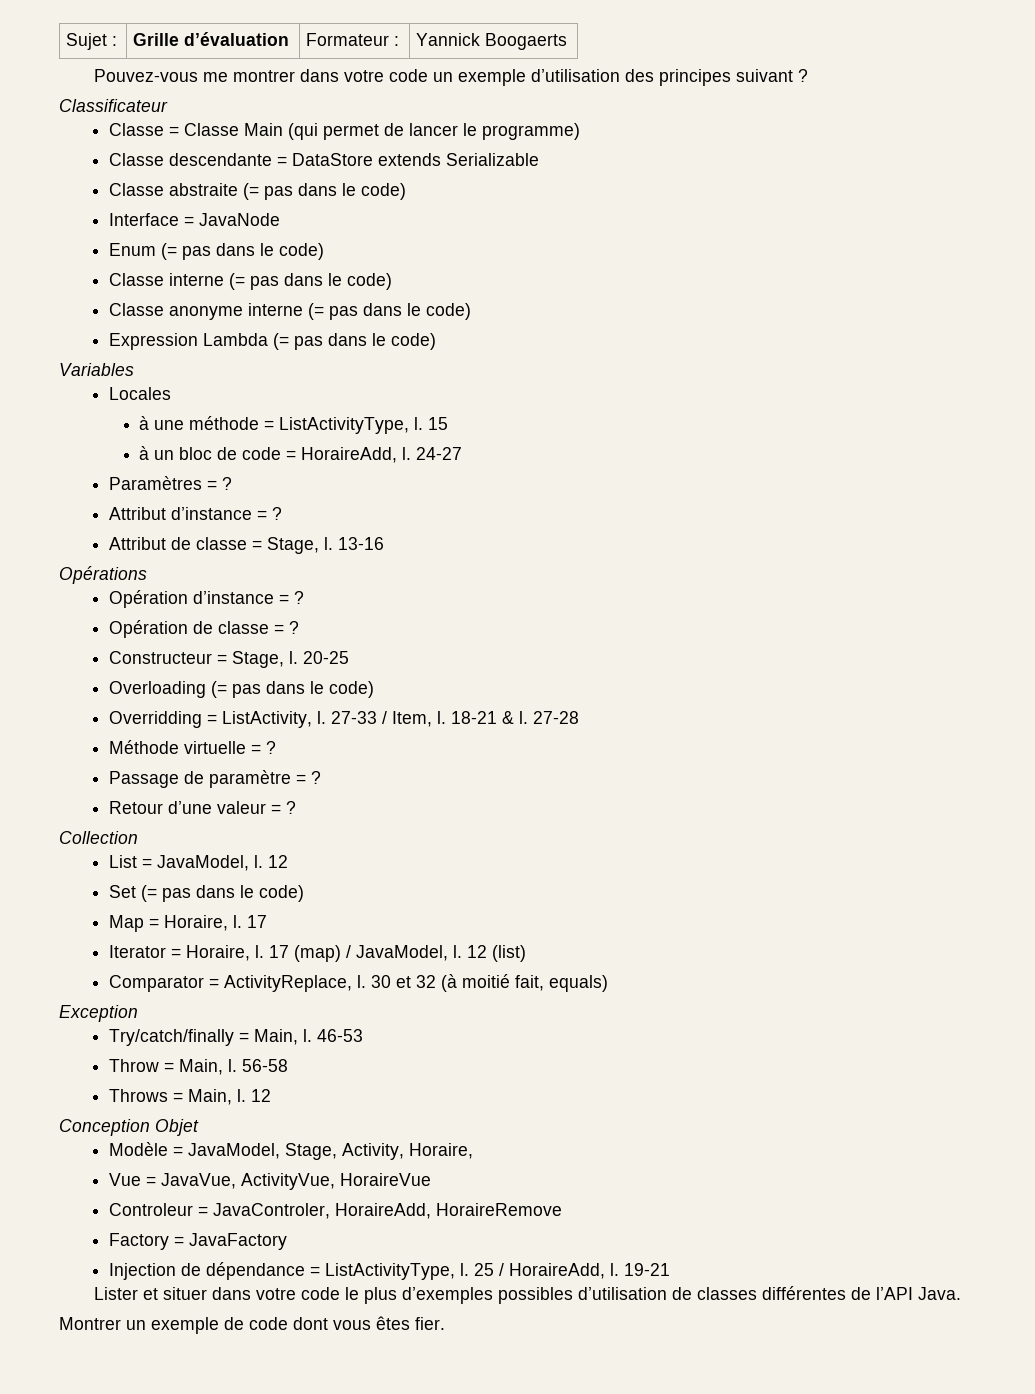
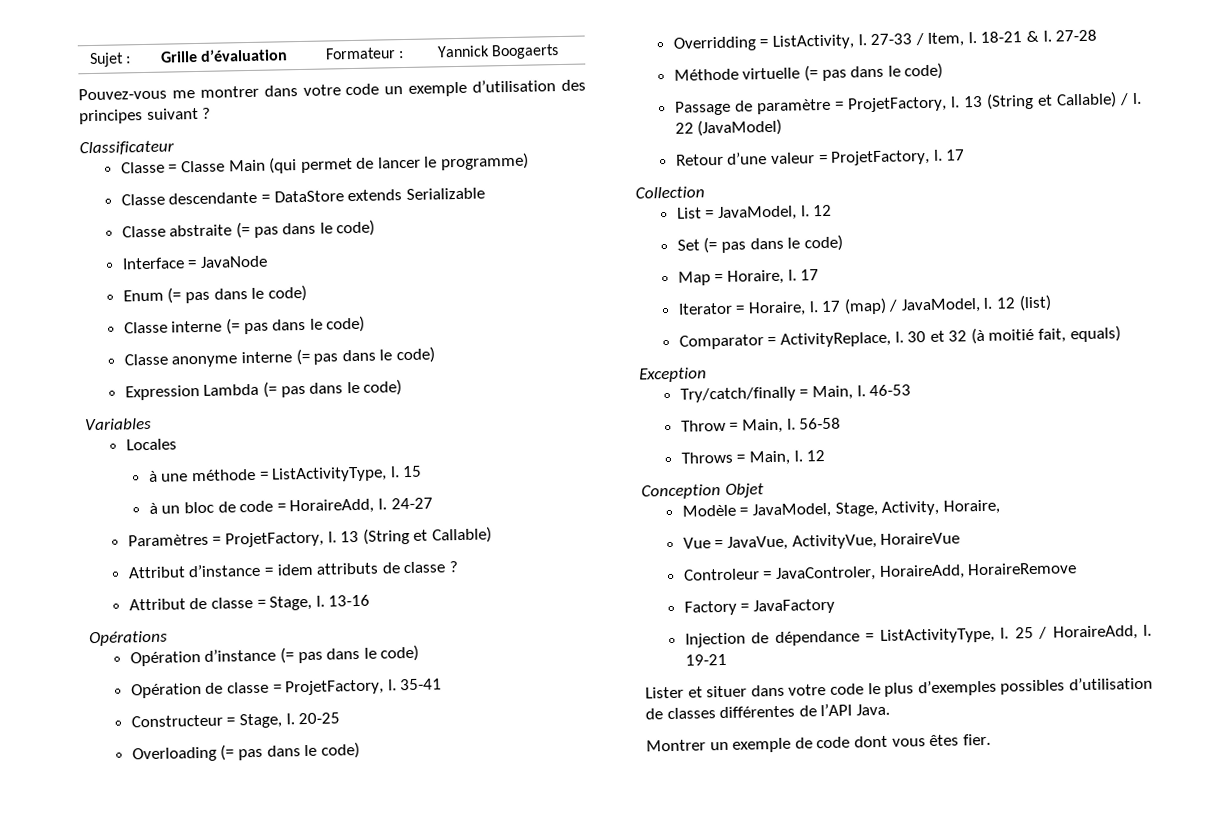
[221,477,232,490] ? -> [224,526,492,548] ProjetFactory, l. 13 (String et Callable)
(267, 515) none -> [276,561,446,576] idem attributs de classe
[278,591,304,604] = ? -> [279,644,420,664] (= pas dans le code)
[288,621,299,634] ? -> [285,678,443,696] ProjetFactory, l. 35-41
[250,741,276,754] = ? -> [803,62,944,82] (= pas dans le code)
[310,771,321,784] ? -> [846,91,1142,113] [674,118,783,137] ProjetFactory, l. 13 (String et Callable) / l. 22 (JavaModel)
[285,801,296,814] ? -> [830,149,966,166] ProjetFactory, l. 17

